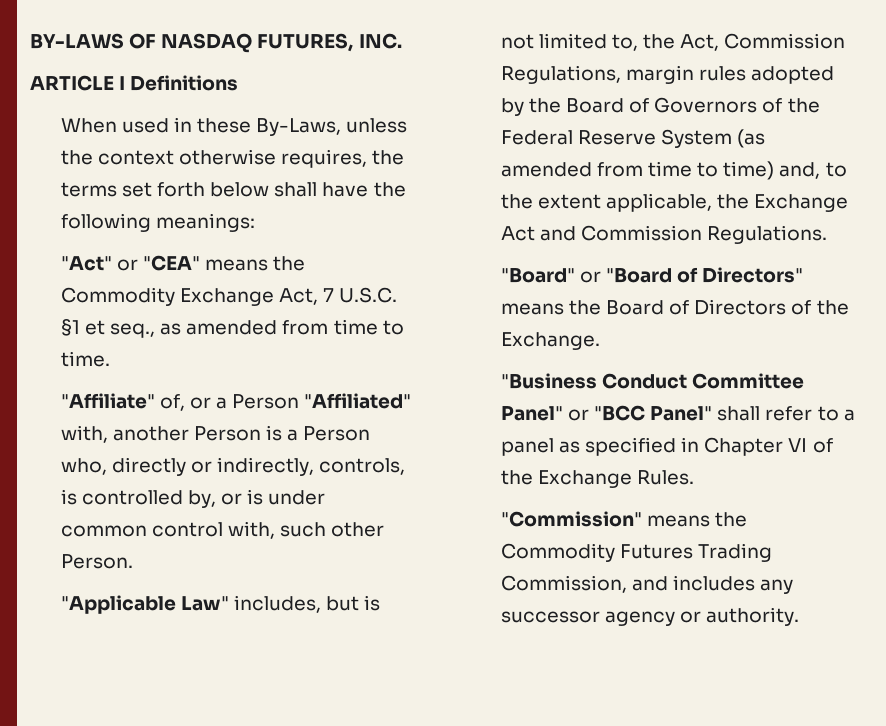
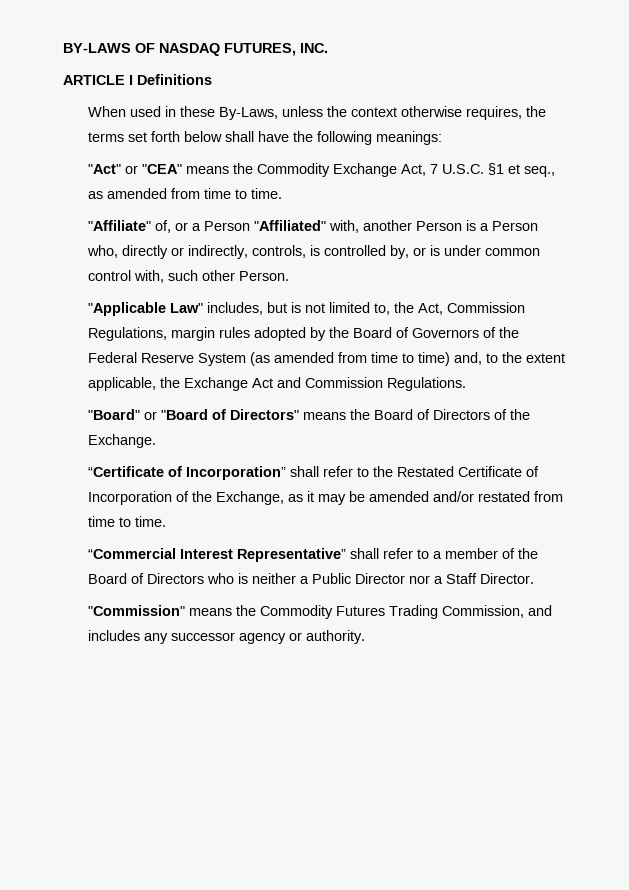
[500,373,804,389] [500,405,855,421] [500,437,833,456] [500,470,694,488] "Business Conduct Committee Panel" or "BCC Panel" shall refer to a panel as specified in Chapter VI of the Exchange Rules. -> [87,466,539,480] [87,491,563,505] [87,516,166,527] [87,548,538,562] [87,573,534,584] “Certificate of Incorporation” shall refer to the Restated Certificate of Incorporation of the Exchange, as it may be amended and/or restated from time to time. // “Commercial Interest Representative” shall refer to a member of the Board of Directors who is neither a Public Director nor a Staff Director.

